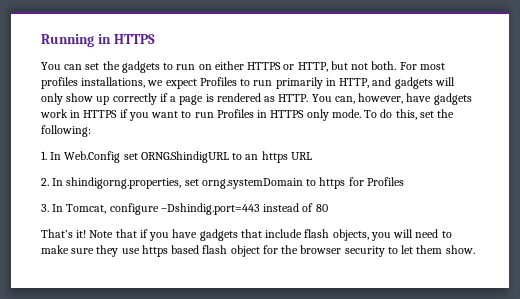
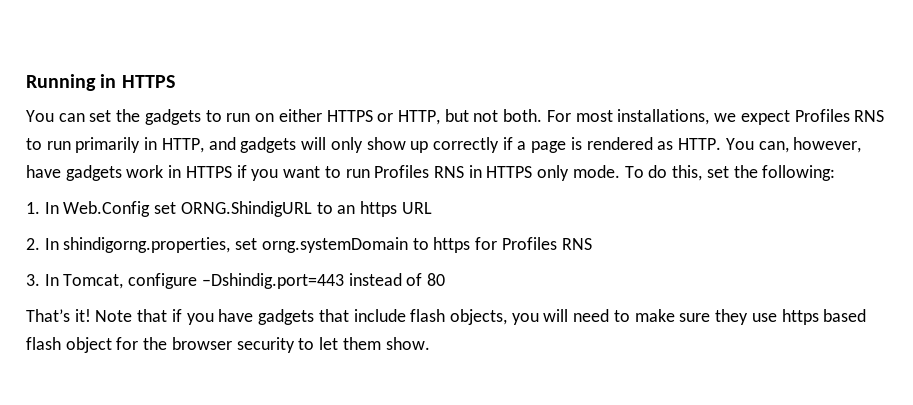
[41,77,78,89] profiles -> (613, 116) none
(237, 81) none -> [854,110,885,122] RNS
(254, 113) none -> [433,166,464,178] RNS
(404, 181) none -> [561,238,592,250] RNS

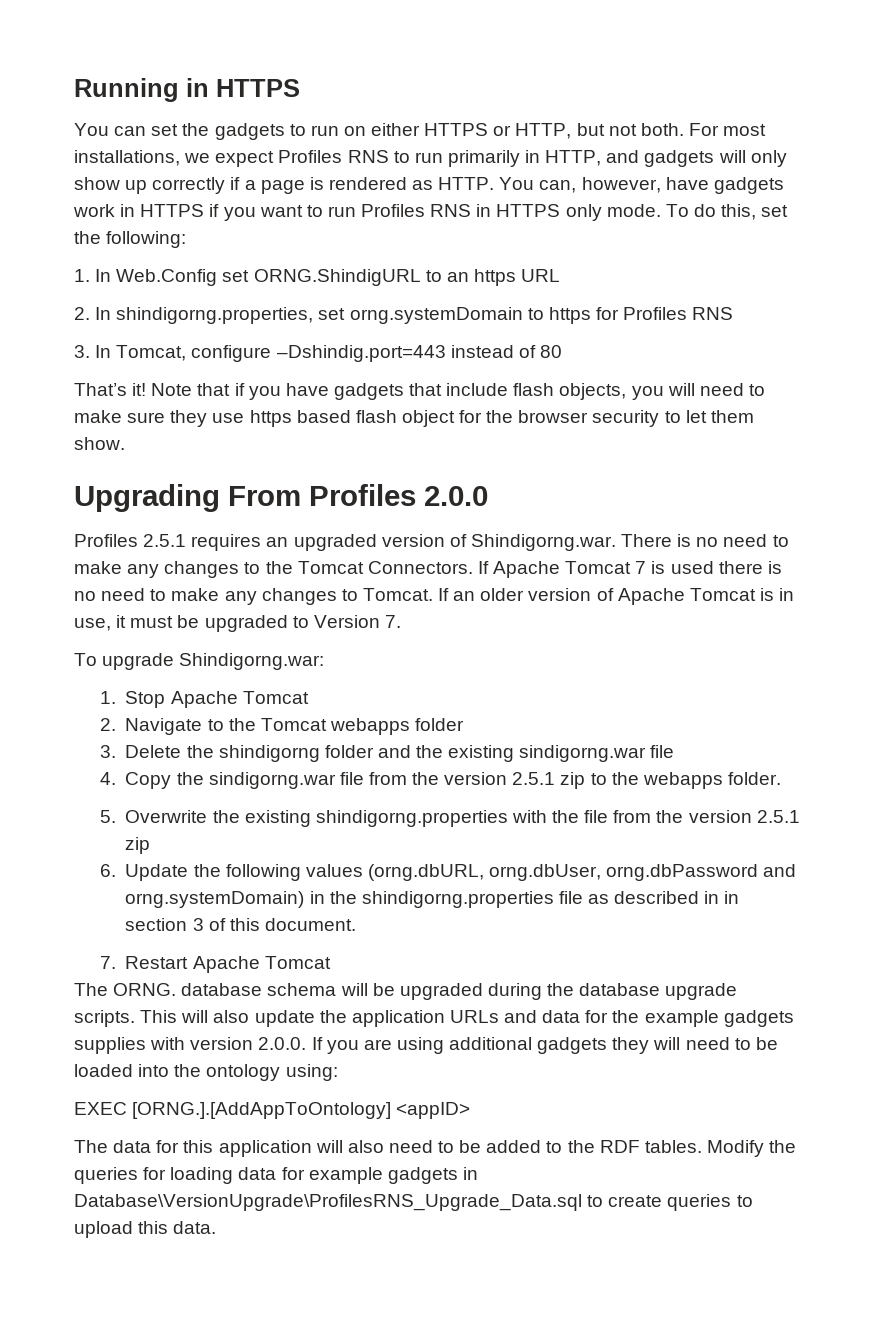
(430, 343) none -> [74,484,488,512] [74,534,789,551] [74,561,782,578] [74,588,795,605] [74,615,401,632] [74,653,325,670] [99,691,309,708] [99,718,465,735] [99,745,675,762] [99,772,781,789] [99,810,800,827] [125,837,151,854] [99,864,797,881] [125,891,740,908] [125,918,356,931] [99,956,331,973] [74,983,738,1000] [74,1010,794,1027] [74,1037,778,1054] [74,1064,338,1081] [74,1102,471,1119] [74,1140,797,1157] [74,1167,478,1184] [74,1194,753,1211] [74,1221,217,1238] // Upgrading From Profiles 2.0.0 // Profiles 2.5.1 requires an upgraded version of Shindigorng.war. There is no need to make any changes to the Tomcat Connectors. If Apache Tomcat 7 is used there is no need to make any changes to Tomcat. If an older version of Apache Tomcat is in use, it must be upgraded to Version 7. // To upgrade Shindigorng.war: // 1. Stop Apache Tomcat // 2. Navigate to the Tomcat webapps folder // 3. Delete the shindigorng folder and the existing sindigorng.war file // 4. Copy the sindigorng.war file from the version 2.5.1 zip to the webapps folder. // 5. Overwrite the existing shindigorng.properties with the file from the version 2.5.1 zip // 6. Update the following values (orng.dbURL, orng.dbUser, orng.dbPassword and orng.systemDomain) in the shindigorng.properties file as described in in section 3 of this document. // 7. Restart Apache Tomcat // The ORNG. database schema will be upgraded during the database upgrade scripts. This will also update the application URLs and data for the example gadgets supplies with version 2.0.0. If you are using additional gadgets they will need to be loaded into the ontology using: // EXEC [ORNG.].[AddAppToOntology] <appID> // The data for this application will also need to be added to the RDF tables. Modify the queries for loading data for example gadgets in Database\VersionUpgrade\ProfilesRNS_Upgrade_Data.sql to create queries to upload this data.

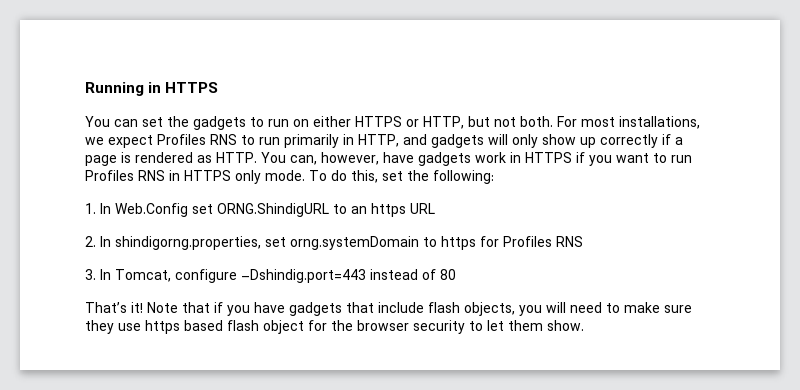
[74,484,488,512] [74,534,789,551] [74,561,782,578] [74,588,795,605] [74,615,401,632] [74,653,325,670] [99,691,309,708] [99,718,465,735] [99,745,675,762] [99,772,781,789] [99,810,800,827] [125,837,151,854] [99,864,797,881] [125,891,740,908] [125,918,356,931] [99,956,331,973] [74,983,738,1000] [74,1010,794,1027] [74,1037,778,1054] [74,1064,338,1081] [74,1102,471,1119] [74,1140,797,1157] [74,1167,478,1184] [74,1194,753,1211] [74,1221,217,1238] // Upgrading From Profiles 2.0.0 // Profiles 2.5.1 requires an upgraded version of Shindigorng.war. There is no need to make any changes to the Tomcat Connectors. If Apache Tomcat 7 is used there is no need to make any changes to Tomcat. If an older version of Apache Tomcat is in use, it must be upgraded to Version 7. // To upgrade Shindigorng.war: // 1. Stop Apache Tomcat // 2. Navigate to the Tomcat webapps folder // 3. Delete the shindigorng folder and the existing sindigorng.war file // 4. Copy the sindigorng.war file from the version 2.5.1 zip to the webapps folder. // 5. Overwrite the existing shindigorng.properties with the file from the version 2.5.1 zip // 6. Update the following values (orng.dbURL, orng.dbUser, orng.dbPassword and orng.systemDomain) in the shindigorng.properties file as described in in section 3 of this document. // 7. Restart Apache Tomcat // The ORNG. database schema will be upgraded during the database upgrade scripts. This will also update the application URLs and data for the example gadgets supplies with version 2.0.0. If you are using additional gadgets they will need to be loaded into the ontology using: // EXEC [ORNG.].[AddAppToOntology] <appID> // The data for this application will also need to be added to the RDF tables. Modify the queries for loading data for example gadgets in Database\VersionUpgrade\ProfilesRNS_Upgrade_Data.sql to create queries to upload this data. -> (584, 325) none

